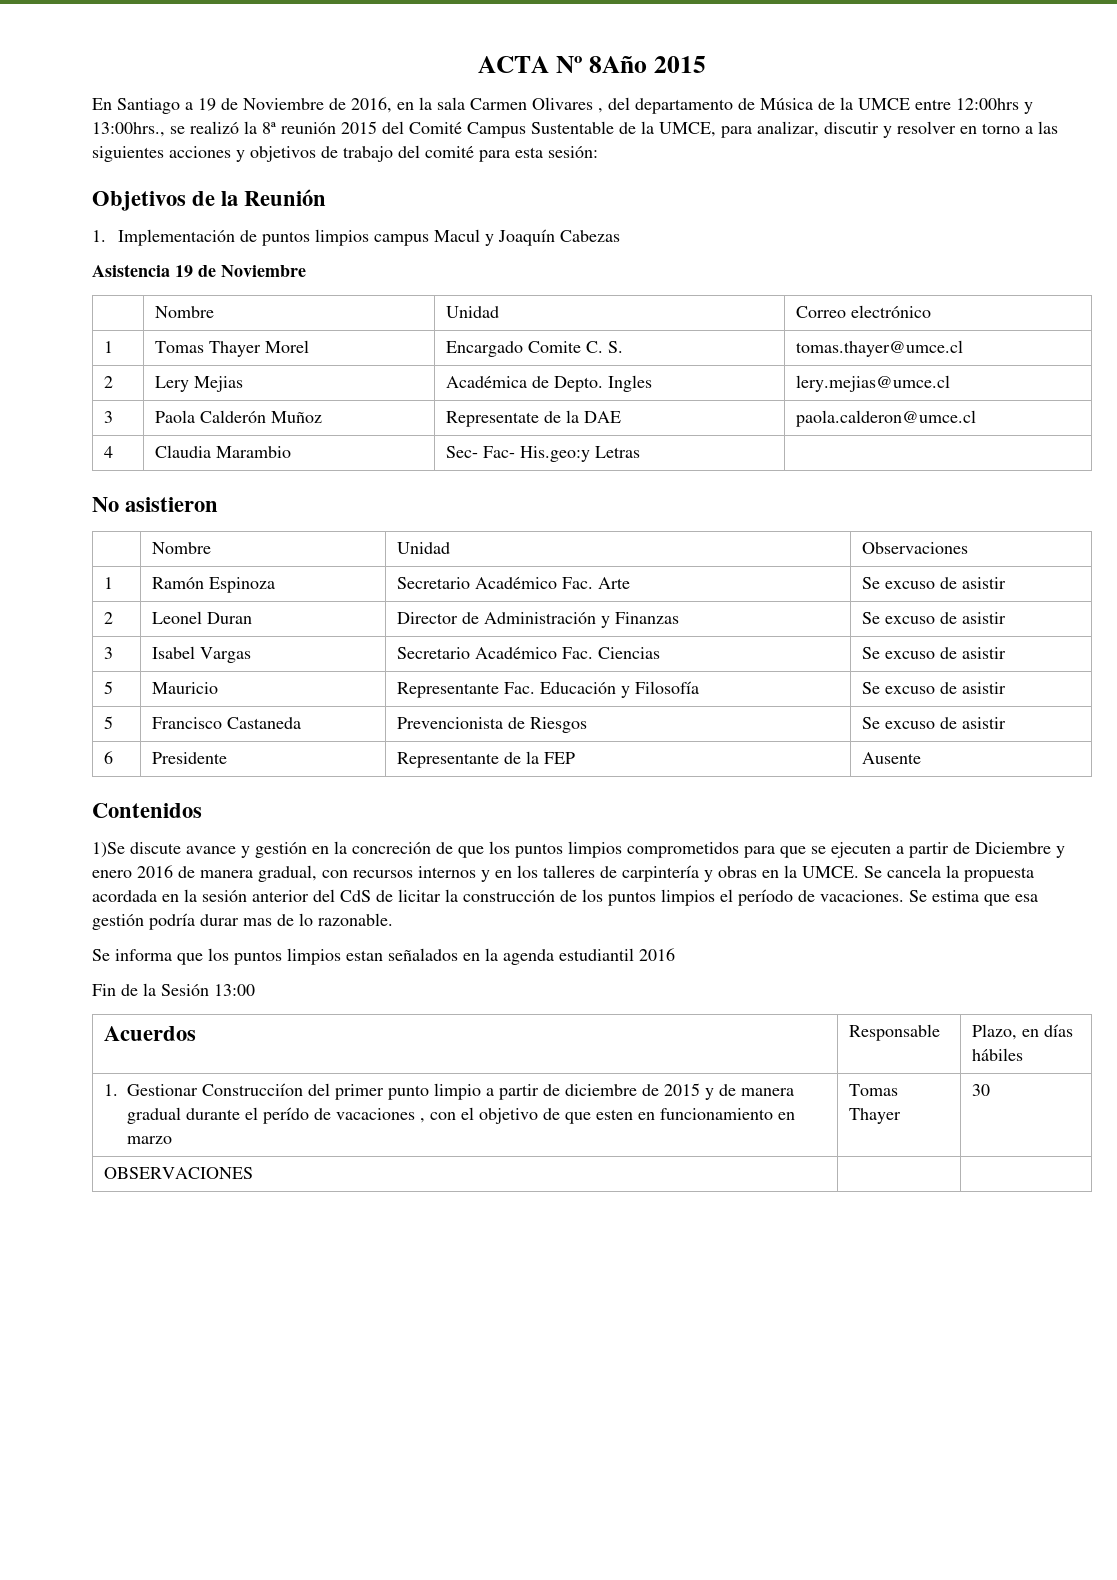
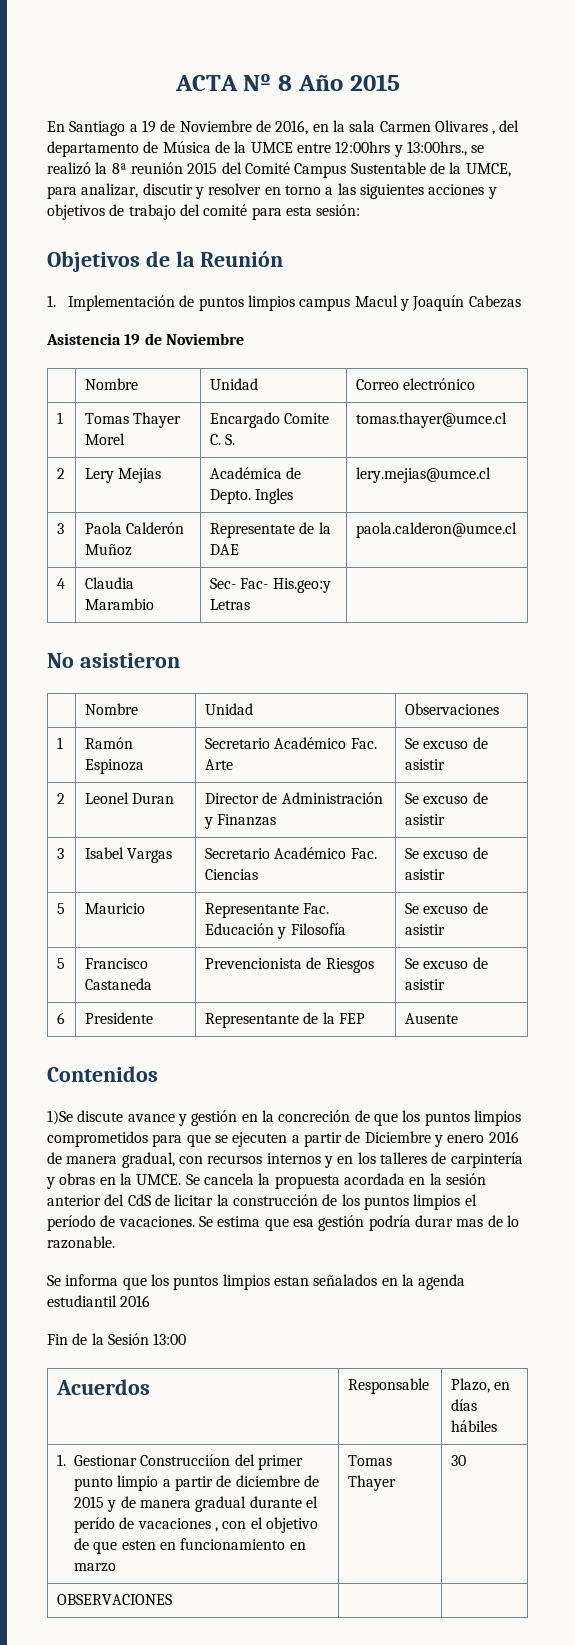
[588,56,647,73] 8Año -> [278,74,343,91] 8 Año

